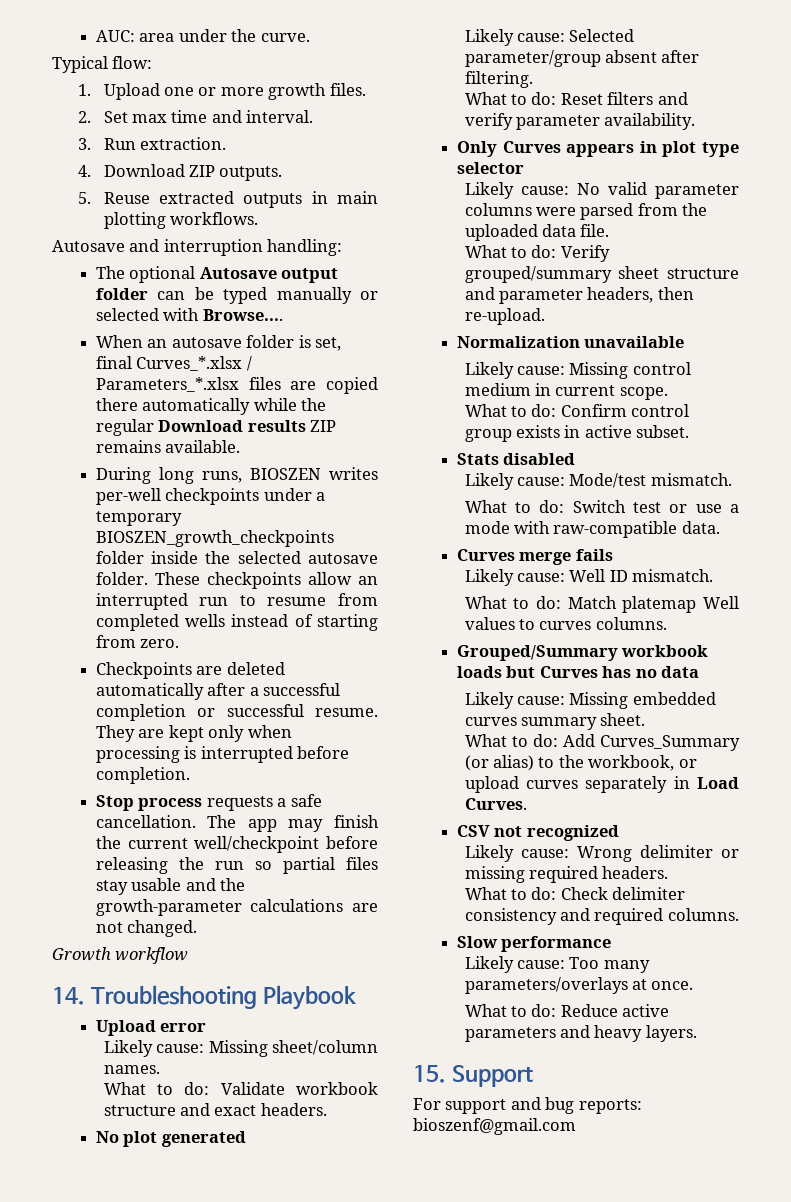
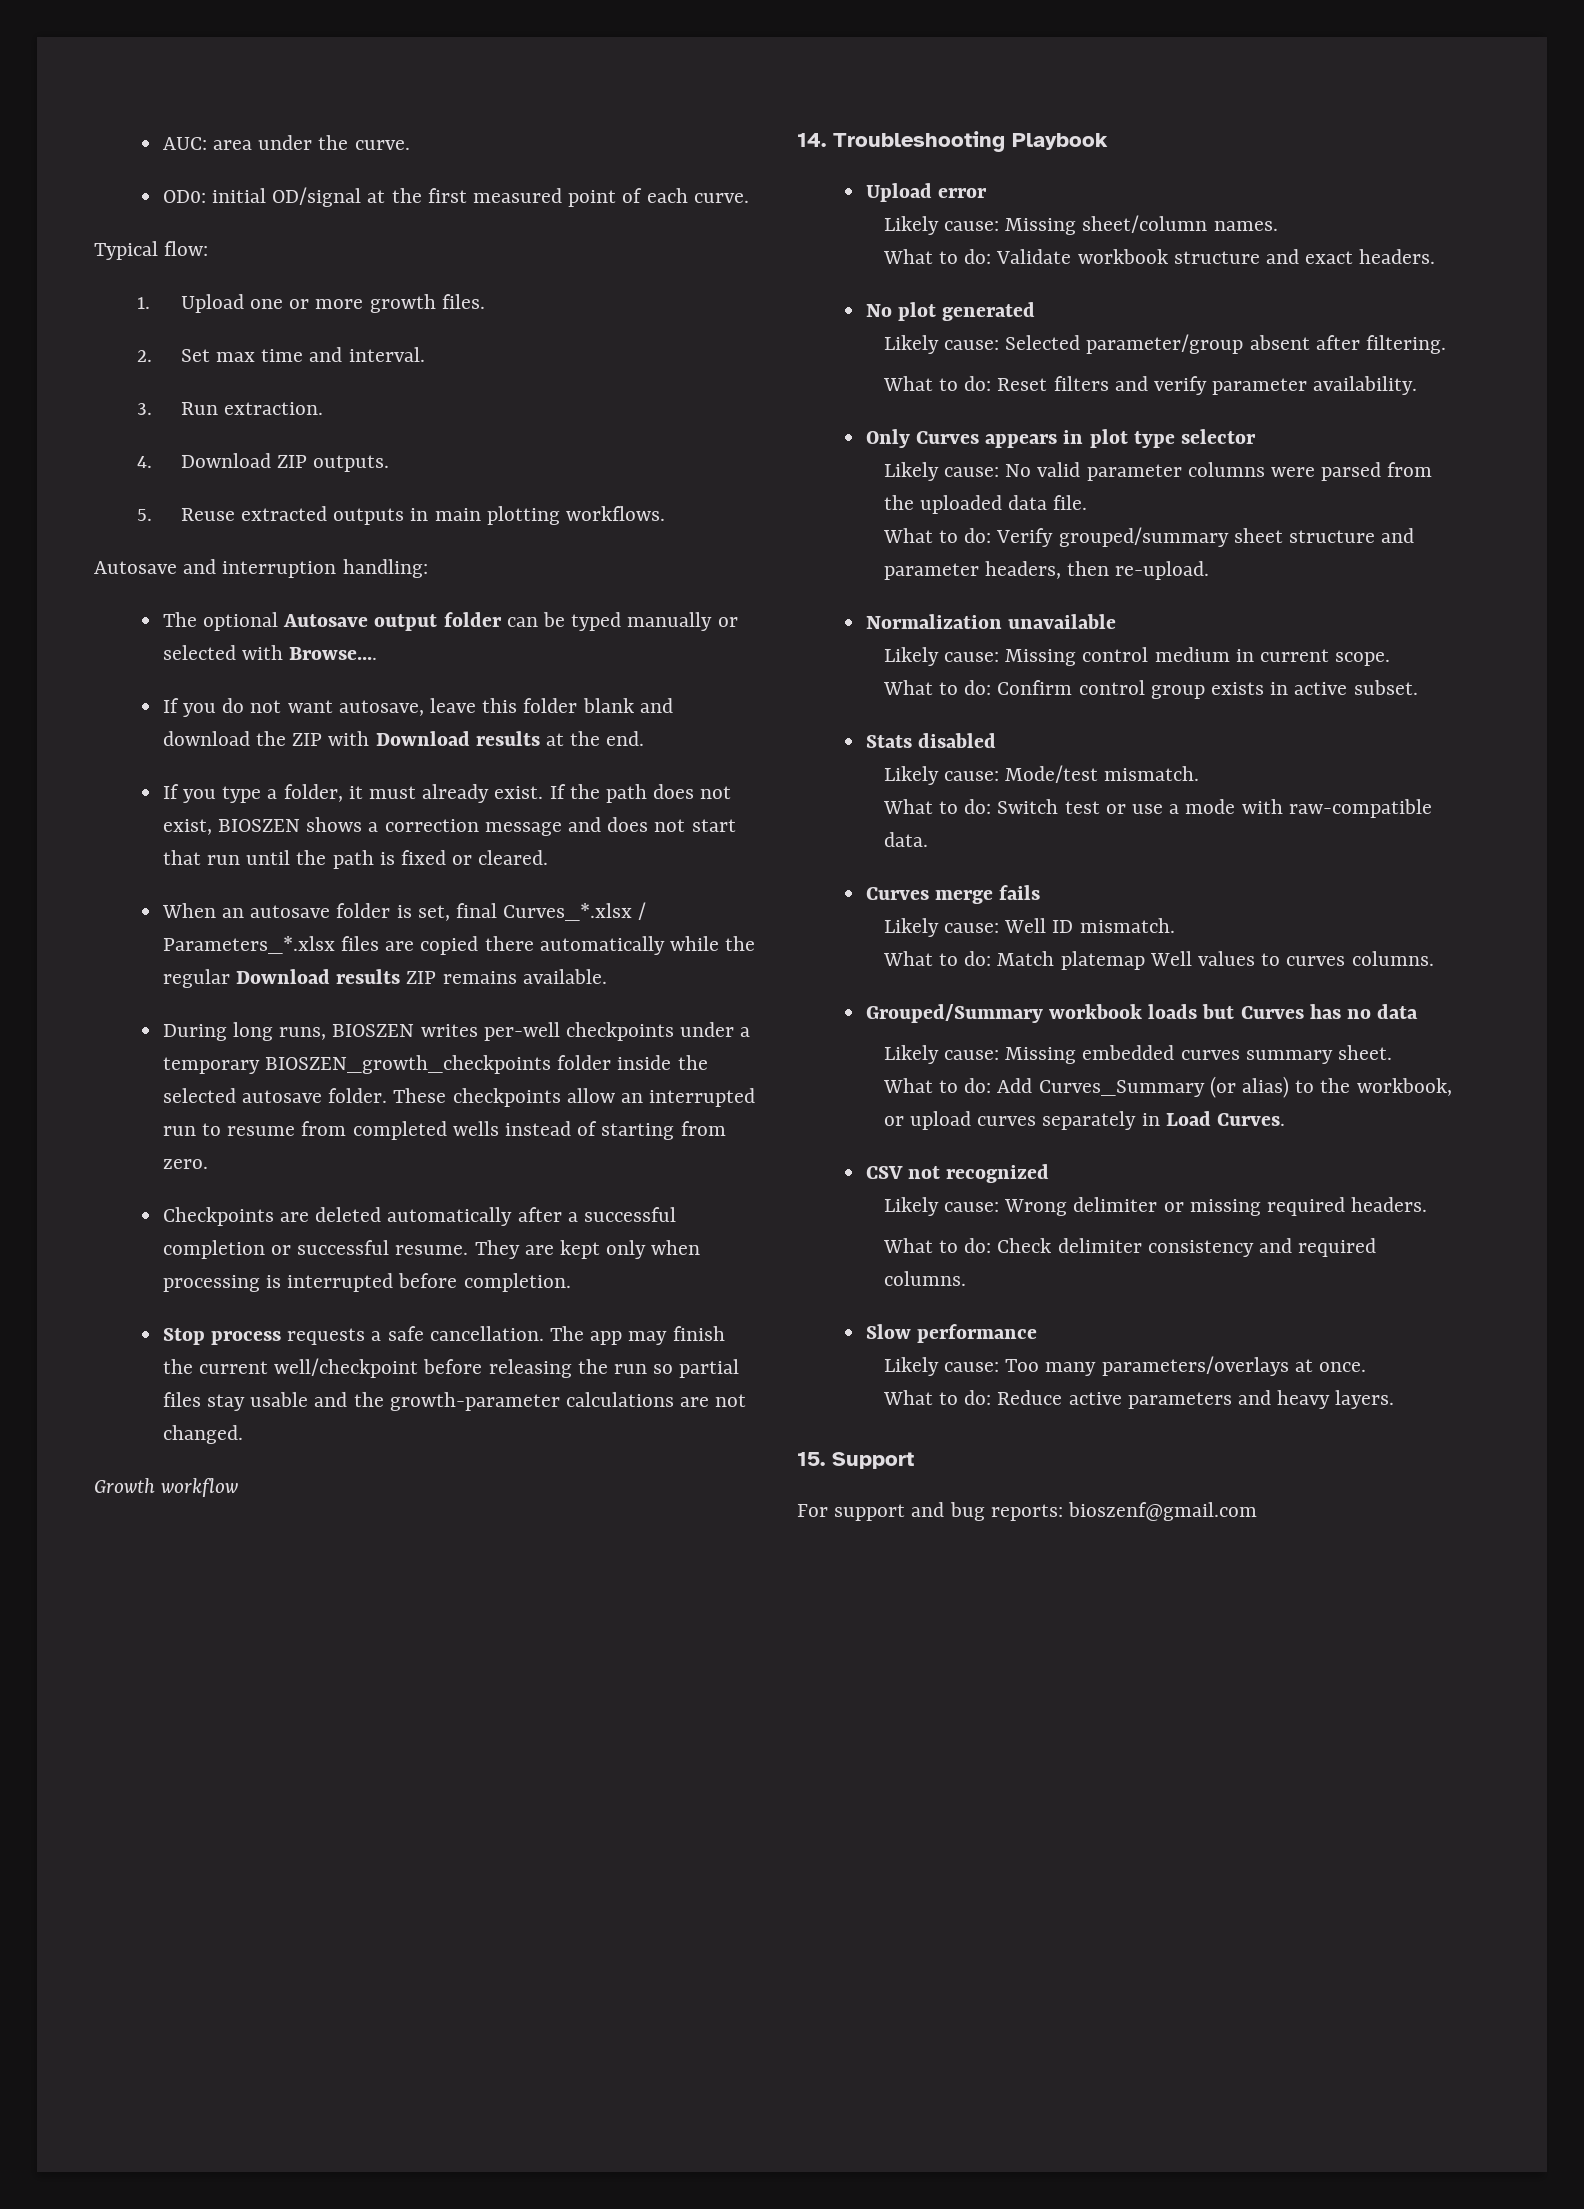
(310, 37) none -> [162,187,749,207] // OD0: initial OD/signal at the first measured point of each curve.
(283, 315) none -> [162,698,673,717] [162,731,645,746] [162,784,732,803] [162,817,736,836] [162,850,549,869] // If you do not want autosave, leave this folder blank and download the ZIP with Download results at the end. // If you type a folder, it must already exist. If the path does not exist, BIOSZEN shows a correction message and does not start that run until the path is fixed or cleared.

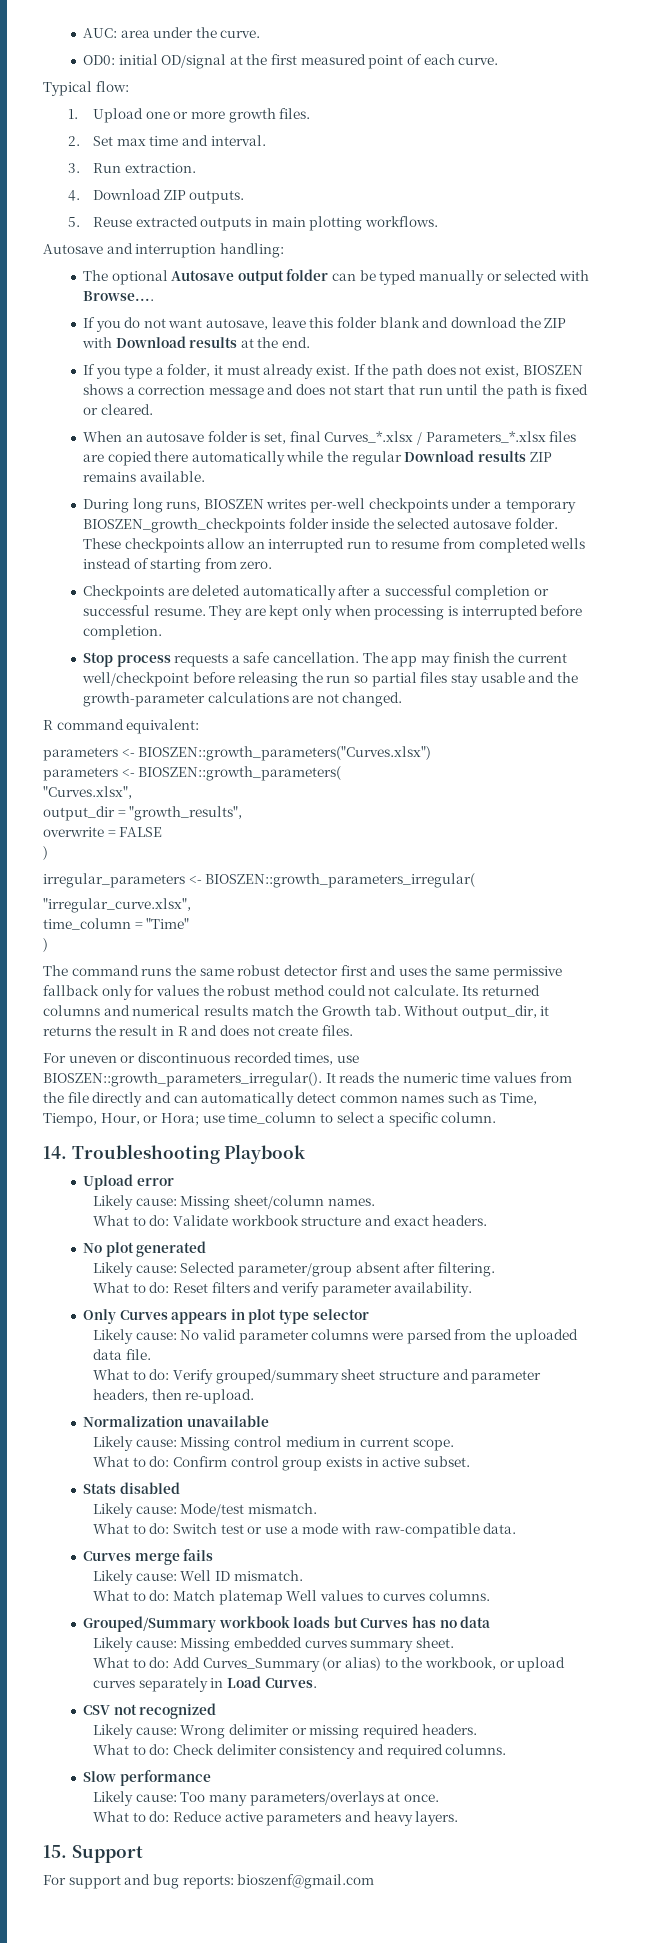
[94,1478,239,1497] Growth workflow -> [43,719,200,734] [43,746,432,761] [43,766,342,781] [43,786,132,799] [43,806,243,821] [43,827,163,837] [43,846,48,860] [43,873,476,888] [43,898,191,913] [43,918,190,930] [43,938,48,952] [43,965,562,980] [43,985,541,1000] [43,1005,550,1020] [43,1025,353,1036] [43,1052,359,1065] [43,1072,572,1087] [43,1092,538,1107] [43,1112,497,1127] R command equivalent: // parameters <- BIOSZEN::growth_parameters("Curves.xlsx") // parameters <- BIOSZEN::growth_parameters( // "Curves.xlsx", // output_dir = "growth_results", // overwrite = FALSE // ) // irregular_parameters <- BIOSZEN::growth_parameters_irregular( // "irregular_curve.xlsx", // time_column = "Time" // ) // The command runs the same robust detector first and uses the same permissive fallback only for values the robust method could not calculate. Its returned columns and numerical results match the Growth tab. Without output_dir, it returns the result in R and does not create files. // For uneven or discontinuous recorded times, use BIOSZEN::growth_parameters_irregular(). It reads the numeric time values from the file directly and can automatically detect common names such as Time, Tiempo, Hour, or Hora; use time_column to select a specific column.

